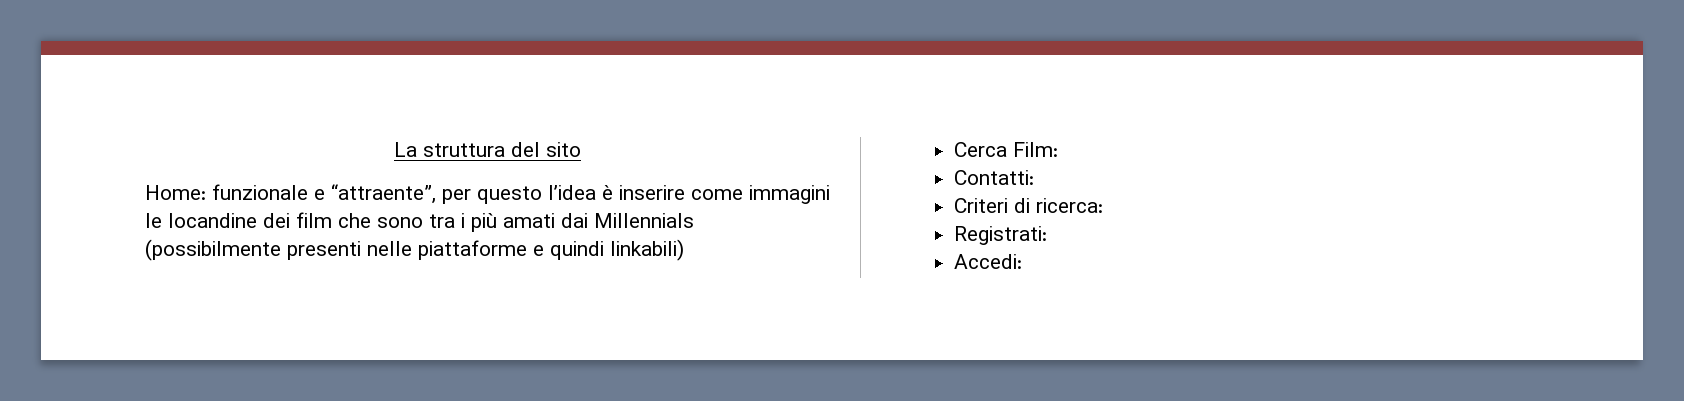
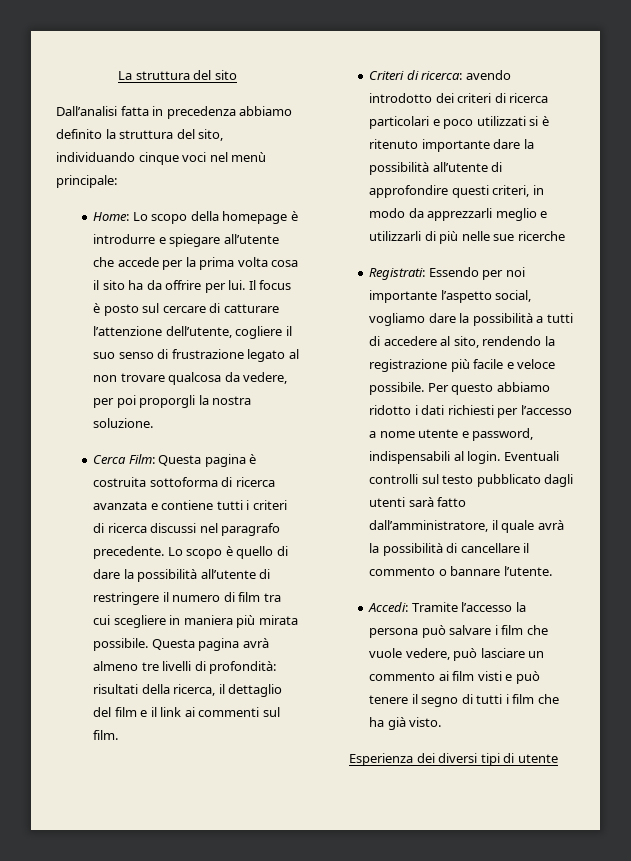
[145,184,830,204] [145,212,694,232] [145,239,684,261] [953,142,1058,157] [953,170,1034,185] [953,198,1103,213] [953,226,1047,245] [953,254,1022,269] Home: funzionale e “attraente”, per questo l’idea è inserire come immagini le locandine dei film che sono tra i più amati dai Millennials (possibilmente presenti nelle piattaforme e quindi linkabili) // Cerca Film: // Contatti: // Criteri di ricerca: // Registrati: // Accedi: -> [56,106,293,119] [56,129,224,141] [56,152,267,165] [56,175,117,188] [93,211,298,224] [93,234,279,247] [93,257,299,270] [93,280,292,293] [93,303,279,316] [93,326,292,339] [93,349,299,362] [93,372,288,385] [93,395,252,408] [93,418,154,428] [93,454,257,467] [93,477,275,487] [93,500,287,510] [93,523,281,536] [93,546,288,559] [93,569,271,582] [93,592,281,605] [93,615,298,628] [93,638,269,651] [93,661,277,674] [93,684,283,697] [93,707,280,717] [93,730,119,740] [369,70,511,80] [369,93,549,103] [369,116,549,129] [369,139,534,152] [369,162,503,175] [369,185,544,198] [369,208,548,221] [369,231,565,244] [369,267,525,280] [369,290,532,303] [369,313,573,326] [369,336,555,348] [369,359,556,372] [369,382,550,395] [369,405,572,418] [369,428,534,441] [369,451,559,464] [369,474,574,487] [369,497,467,507] [369,520,564,533] [369,543,530,556] [369,566,552,576] [368,602,526,612] [369,625,548,638] [369,648,545,661] [369,671,540,684] [369,694,559,707] [369,717,442,730] [349,753,558,766] Dall’analisi fatta in precedenza abbiamo definito la struttura del sito, individuando cinque voci nel menù principale: // Home: Lo scopo della homepage è introdurre e spiegare all’utente che accede per la prima volta cosa il sito ha da offrire per lui. Il focus è posto sul cercare di catturare l’attenzione dell’utente, cogliere il suo senso di frustrazione legato al non trovare qualcosa da vedere, per poi proporgli la nostra soluzione. // Cerca Film: Questa pagina è costruita sottoforma di ricerca avanzata e contiene tutti i criteri di ricerca discussi nel paragrafo precedente. Lo scopo è quello di dare la possibilità all’utente di restringere il numero di film tra cui scegliere in maniera più mirata possibile. Questa pagina avrà almeno tre livelli di profondità: risultati della ricerca, il dettaglio del film e il link ai commenti sul film. // Criteri di ricerca: avendo introdotto dei criteri di ricerca particolari e poco utilizzati si è ritenuto importante dare la possibilità all’utente di approfondire questi criteri, in modo da apprezzarli meglio e utilizzarli di più nelle sue ricerche // Registrati: Essendo per noi importante l’aspetto social, vogliamo dare la possibilità a tutti di accedere al sito, rendendo la registrazione più facile e veloce possibile. Per questo abbiamo ridotto i dati richiesti per l’accesso a nome utente e password, indispensabili al login. Eventuali controlli sul testo pubblicato dagli utenti sarà fatto dall’amministratore, il quale avrà la possibilità di cancellare il commento o bannare l’utente. // Accedi: Tramite l’accesso la persona può salvare i film che vuole vedere, può lasciare un commento ai film visti e può tenere il segno di tutti i film che ha già visto. // Esperienza dei diversi tipi di utente

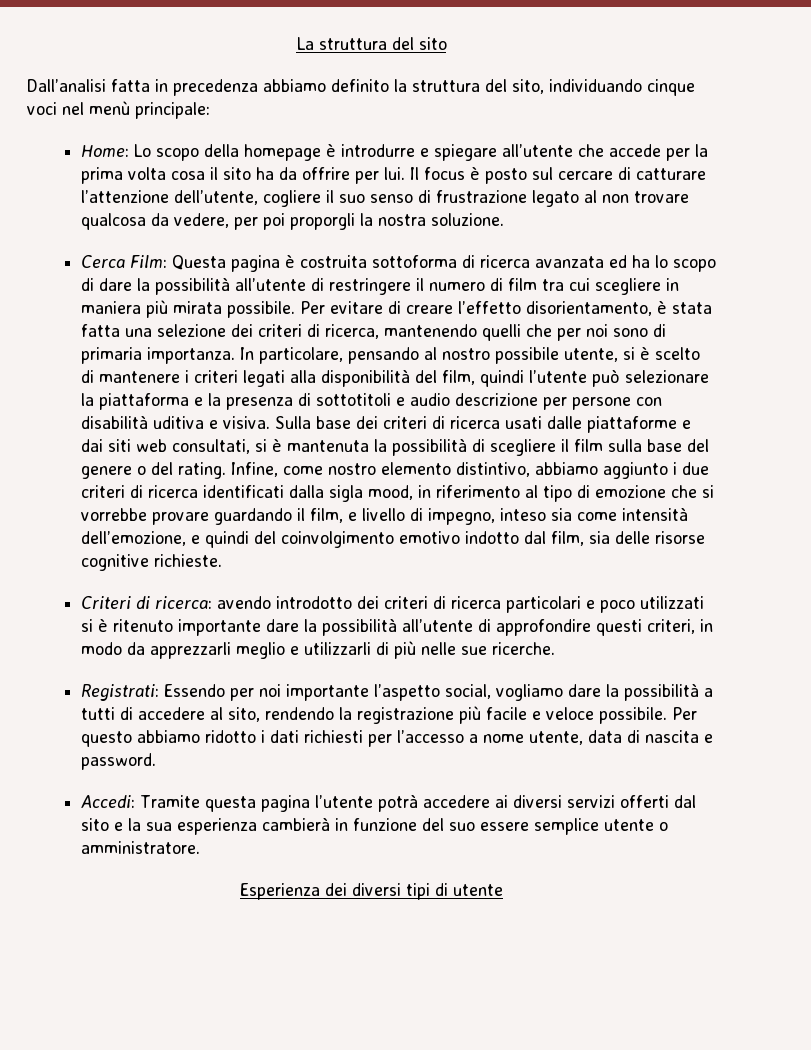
[150,500,287,510] [93,523,281,536] [93,546,274,559] e contiene tutti i criteri di ricerca discussi nel paragrafo precedente. Lo scopo è quello -> [608,255,716,272] ed ha lo scopo
[151,638,269,651] [93,661,277,674] [93,684,283,697] [93,707,280,717] [93,730,119,740] Questa pagina avrà almeno tre livelli di profondità: risultati della ricerca, il dettaglio del film e il link ai commenti sul film. -> [299,301,712,316] [80,324,666,341] [80,347,700,364] [80,369,709,387] [80,393,662,410] [80,415,691,433] [80,438,709,456] [80,462,709,479] [80,485,714,502] [80,507,688,525] [80,531,705,548] [80,554,222,571] Per evitare di creare l’effetto disorientamento, è stata fatta una selezione dei criteri di ricerca, mantenendo quelli che per noi sono di primaria importanza. In particolare, pensando al nostro possibile utente, si è scelto di mantenere i criteri legati alla disponibilità del film, quindi l’utente può selezionare la piattaforma e la presenza di sottotitoli e audio descrizione per persone con disabilità uditiva e visiva. Sulla base dei criteri di ricerca usati dalle piattaforme e dai siti web consultati, si è mantenuta la possibilità di scegliere il film sulla base del genere o del rating. Infine, come nostro elemento distintivo, abbiamo aggiunto i due criteri di ricerca identificati dalla sigla mood, in riferimento al tipo di emozione che si vorrebbe provare guardando il film, e livello di impegno, inteso sia come intensità dell’emozione, e quindi del coinvolgimento emotivo indotto dal film, sia delle risorse cognitive richieste.
[517,231,565,241] ricerche -> [491,642,555,655] ricerche.
[418,428,534,441] [369,451,559,464] [369,474,574,487] [369,497,467,507] [369,520,564,533] [369,543,530,556] [369,566,552,576] [368,602,526,612] [369,625,548,638] [369,648,545,661] [369,671,540,684] [369,694,559,707] [369,717,442,730] utente e password, indispensabili al login. Eventuali controlli sul testo pubblicato dagli utenti sarà fatto dall’amministratore, il quale avrà la possibilità di cancellare il commento o bannare l’utente. // Accedi: Tramite l’accesso la persona può salvare i film che vuole vedere, può lasciare un commento ai film visti e può tenere il segno di tutti i film che ha già visto. -> [528,730,713,745] [80,753,156,770] [80,794,696,812] [80,817,668,835] [80,841,200,854] utente, data di nascita e password. // Accedi: Tramite questa pagina l’utente potrà accedere ai diversi servizi offerti dal sito e la sua esperienza cambierà in funzione del suo essere semplice utente o amministratore.

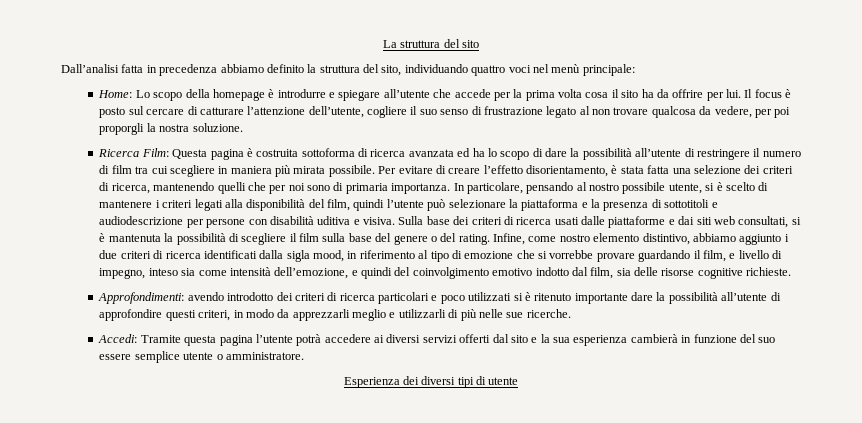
[647,79,695,96] cinque -> [471,65,506,76] quattro
[80,255,125,268] Cerca -> [98,149,140,157] Ricerca
[409,393,538,406] audio descrizione -> [99,216,184,225] audiodescrizione
[80,596,212,609] Criteri di ricerca: -> [98,292,185,304] Approfondimenti:
[80,683,713,701] [80,706,697,724] [80,730,713,747] [80,753,156,770] // Registrati: Essendo per noi importante l’aspetto social, vogliamo dare la possibilità a tutti di accedere al sito, rendendo la registrazione più facile e veloce possibile. Per questo abbiamo ridotto i dati richiesti per l’accesso a nome utente, data di nascita e password. -> (571, 313) none

